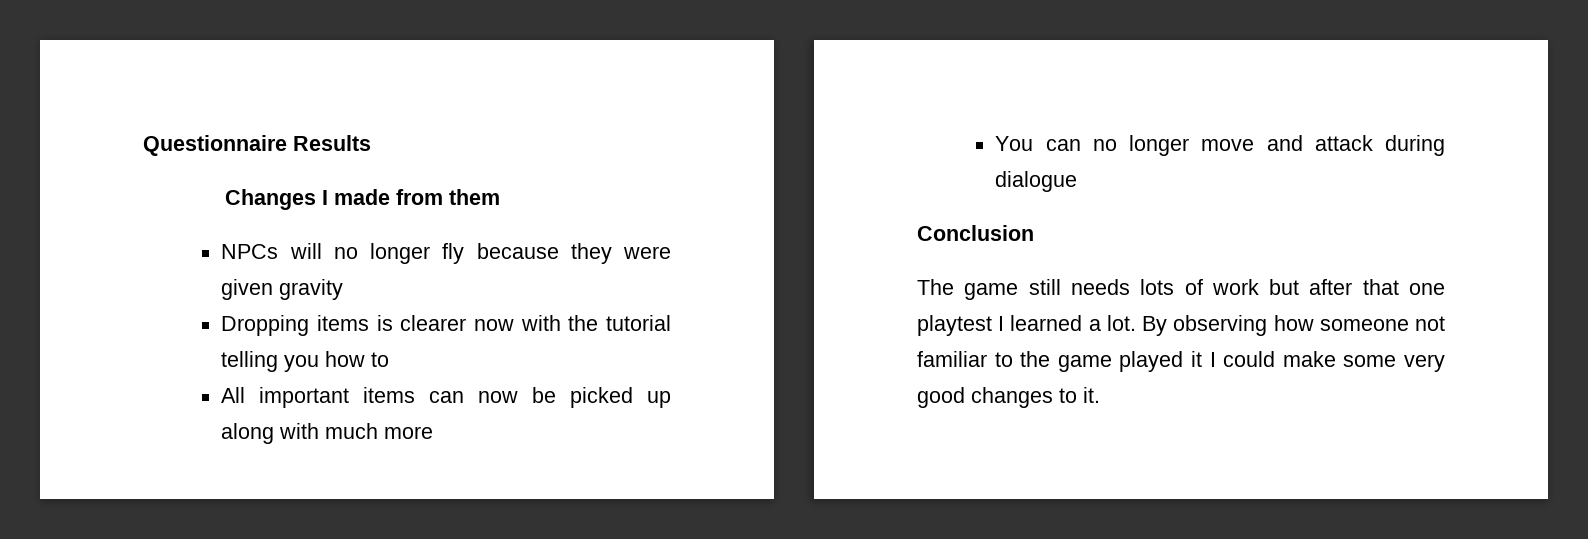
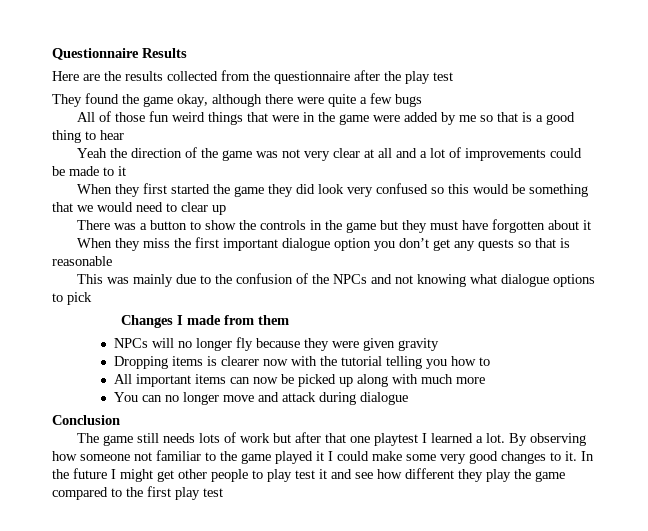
(371, 143) none -> [52,70,453,84] [52,93,422,107] [76,111,575,125] [52,130,124,143] [76,147,582,161] [52,166,126,176] [76,183,588,197] [52,202,226,215] [76,219,591,233] [76,237,570,251] [52,256,112,266] [76,273,595,287] [52,292,92,305] // Here are the results collected from the questionnaire after the play test // They found the game okay, although there were quite a few bugs // All of those fun weird things that were in the game were added by me so that is a good thing to hear // Yeah the direction of the game was not very clear at all and a lot of improvements could be made to it // When they first started the game they did look very confused so this would be something that we would need to clear up // There was a button to show the controls in the game but they must have forgotten about it // When they miss the first important dialogue option you don’t get any quests so that is reasonable // This was mainly due to the confusion of the NPCs and not knowing what dialogue options to pick
(1100, 395) none -> [581,451,594,461] [52,468,565,482] [52,486,223,500] In the future I might get other people to play test it and see how different they play the game compared to the first play test

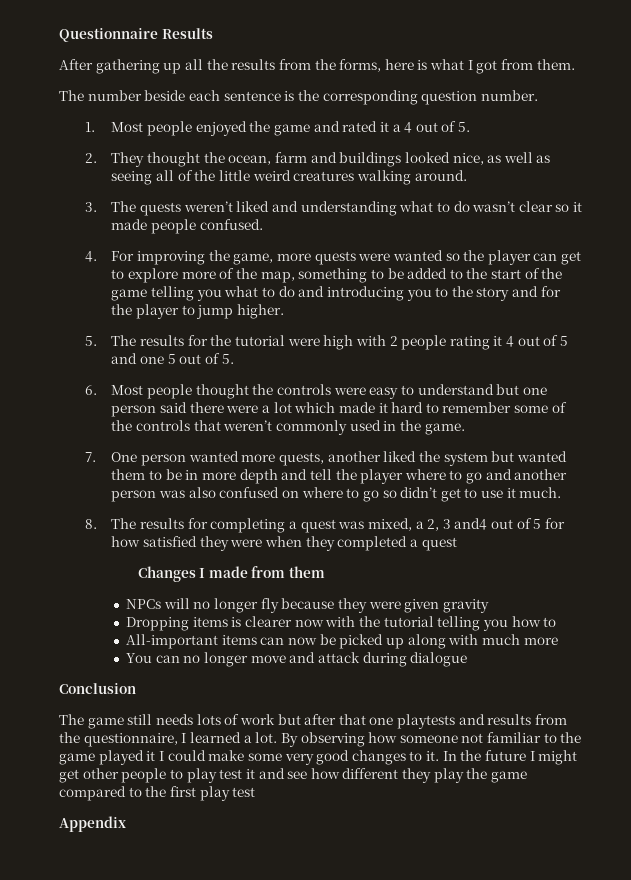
[52,71,100,81] Here are -> [59,59,203,74] After gathering up all
[167,70,453,84] [52,93,422,107] [76,111,575,125] [52,130,124,143] [76,147,582,161] [52,166,126,176] [76,183,588,197] [52,202,226,215] [76,219,591,233] [76,237,570,251] [52,256,112,266] [76,273,595,287] [52,292,92,305] collected from the questionnaire after the play test // They found the game okay, although there were quite a few bugs // All of those fun weird things that were in the game were added by me so that is a good thing to hear // Yeah the direction of the game was not very clear at all and a lot of improvements could be made to it // When they first started the game they did look very confused so this would be something that we would need to clear up // There was a button to show the controls in the game but they must have forgotten about it // When they miss the first important dialogue option you don’t get any quests so that is reasonable // This was mainly due to the confusion of the NPCs and not knowing what dialogue options to pick -> [278,59,575,74] [59,90,538,105] [85,121,471,136] [85,152,551,167] [111,170,467,185] [85,201,583,216] [111,219,263,234] [85,250,582,265] [111,268,563,283] [111,286,561,301] [111,304,284,319] [85,335,569,350] [111,353,234,364] [85,384,547,399] [111,402,567,417] [111,420,465,435] [85,451,567,466] [111,469,568,484] [111,487,562,502] [85,518,566,533] [111,536,457,551] from the forms, here is what I got from them. // The number beside each sentence is the corresponding question number. // 1. Most people enjoyed the game and rated it a 4 out of 5. // 2. They thought the ocean, farm and buildings looked nice, as well as seeing all of the little weird creatures walking around. // 3. The quests weren’t liked and understanding what to do wasn’t clear so it made people confused. // 4. For improving the game, more quests were wanted so the player can get to explore more of the map, something to be added to the start of the game telling you what to do and introducing you to the story and for the player to jump higher. // 5. The results for the tutorial were high with 2 people rating it 4 out of 5 and one 5 out of 5. // 6. Most people thought the controls were easy to understand but one person said there were a lot which made it hard to remember some of the controls that weren’t commonly used in the game. // 7. One person wanted more quests, another liked the system but wanted them to be in more depth and tell the player where to go and another person was also confused on where to go so didn’t get to use it much. // 8. The results for completing a quest was mixed, a 2, 3 and4 out of 5 for how satisfied they were when they completed a quest
[113,374,191,387] All important -> [126,634,219,649] All-important
[373,433,418,446] playtest -> [397,714,568,729] [59,732,178,747] playtests and results from the questionnaire,
(223, 492) none -> [59,816,126,832] // Appendix

